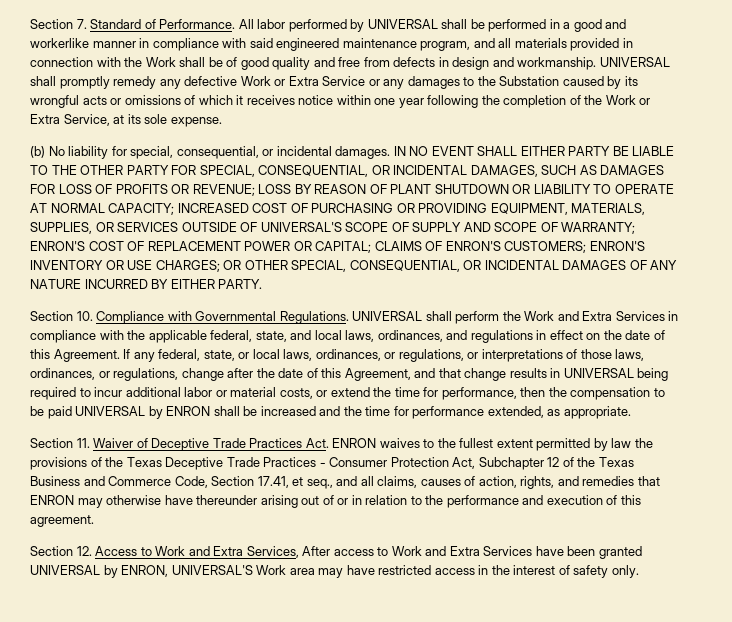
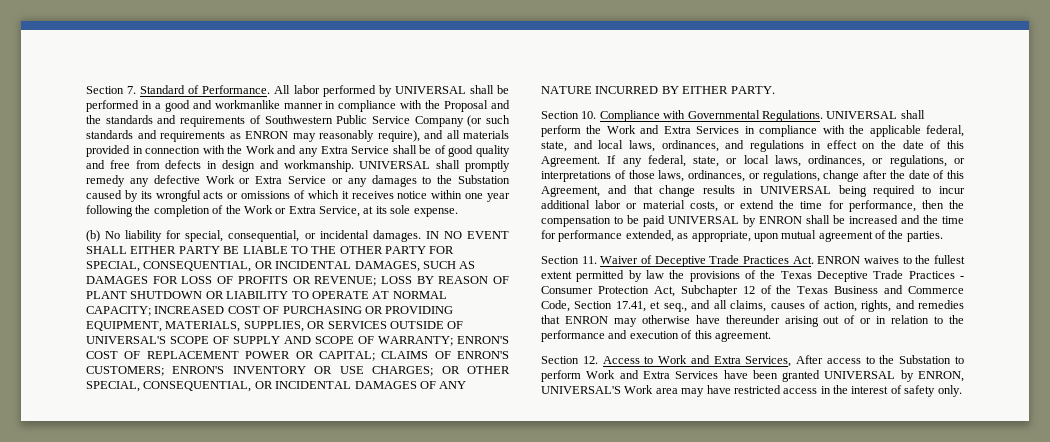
[30,38,89,48] workerlike -> [214,100,280,109] workmanlike
[249,38,471,51] said engineered maintenance program, -> [425,100,511,112] [86,115,510,127] [86,130,420,142] the Proposal and the standards and requirements of Southwestern Public Service Company (or such standards and requirements as ENRON may reasonably require),
(176, 62) none -> [277,145,390,157] and any Extra Service
[563,406,631,419] appropriate. -> [691,230,943,242] appropriate, upon mutual agreement of the parties.
(389, 551) none -> [879,355,964,364] [541,370,581,382] the Substation to perform

